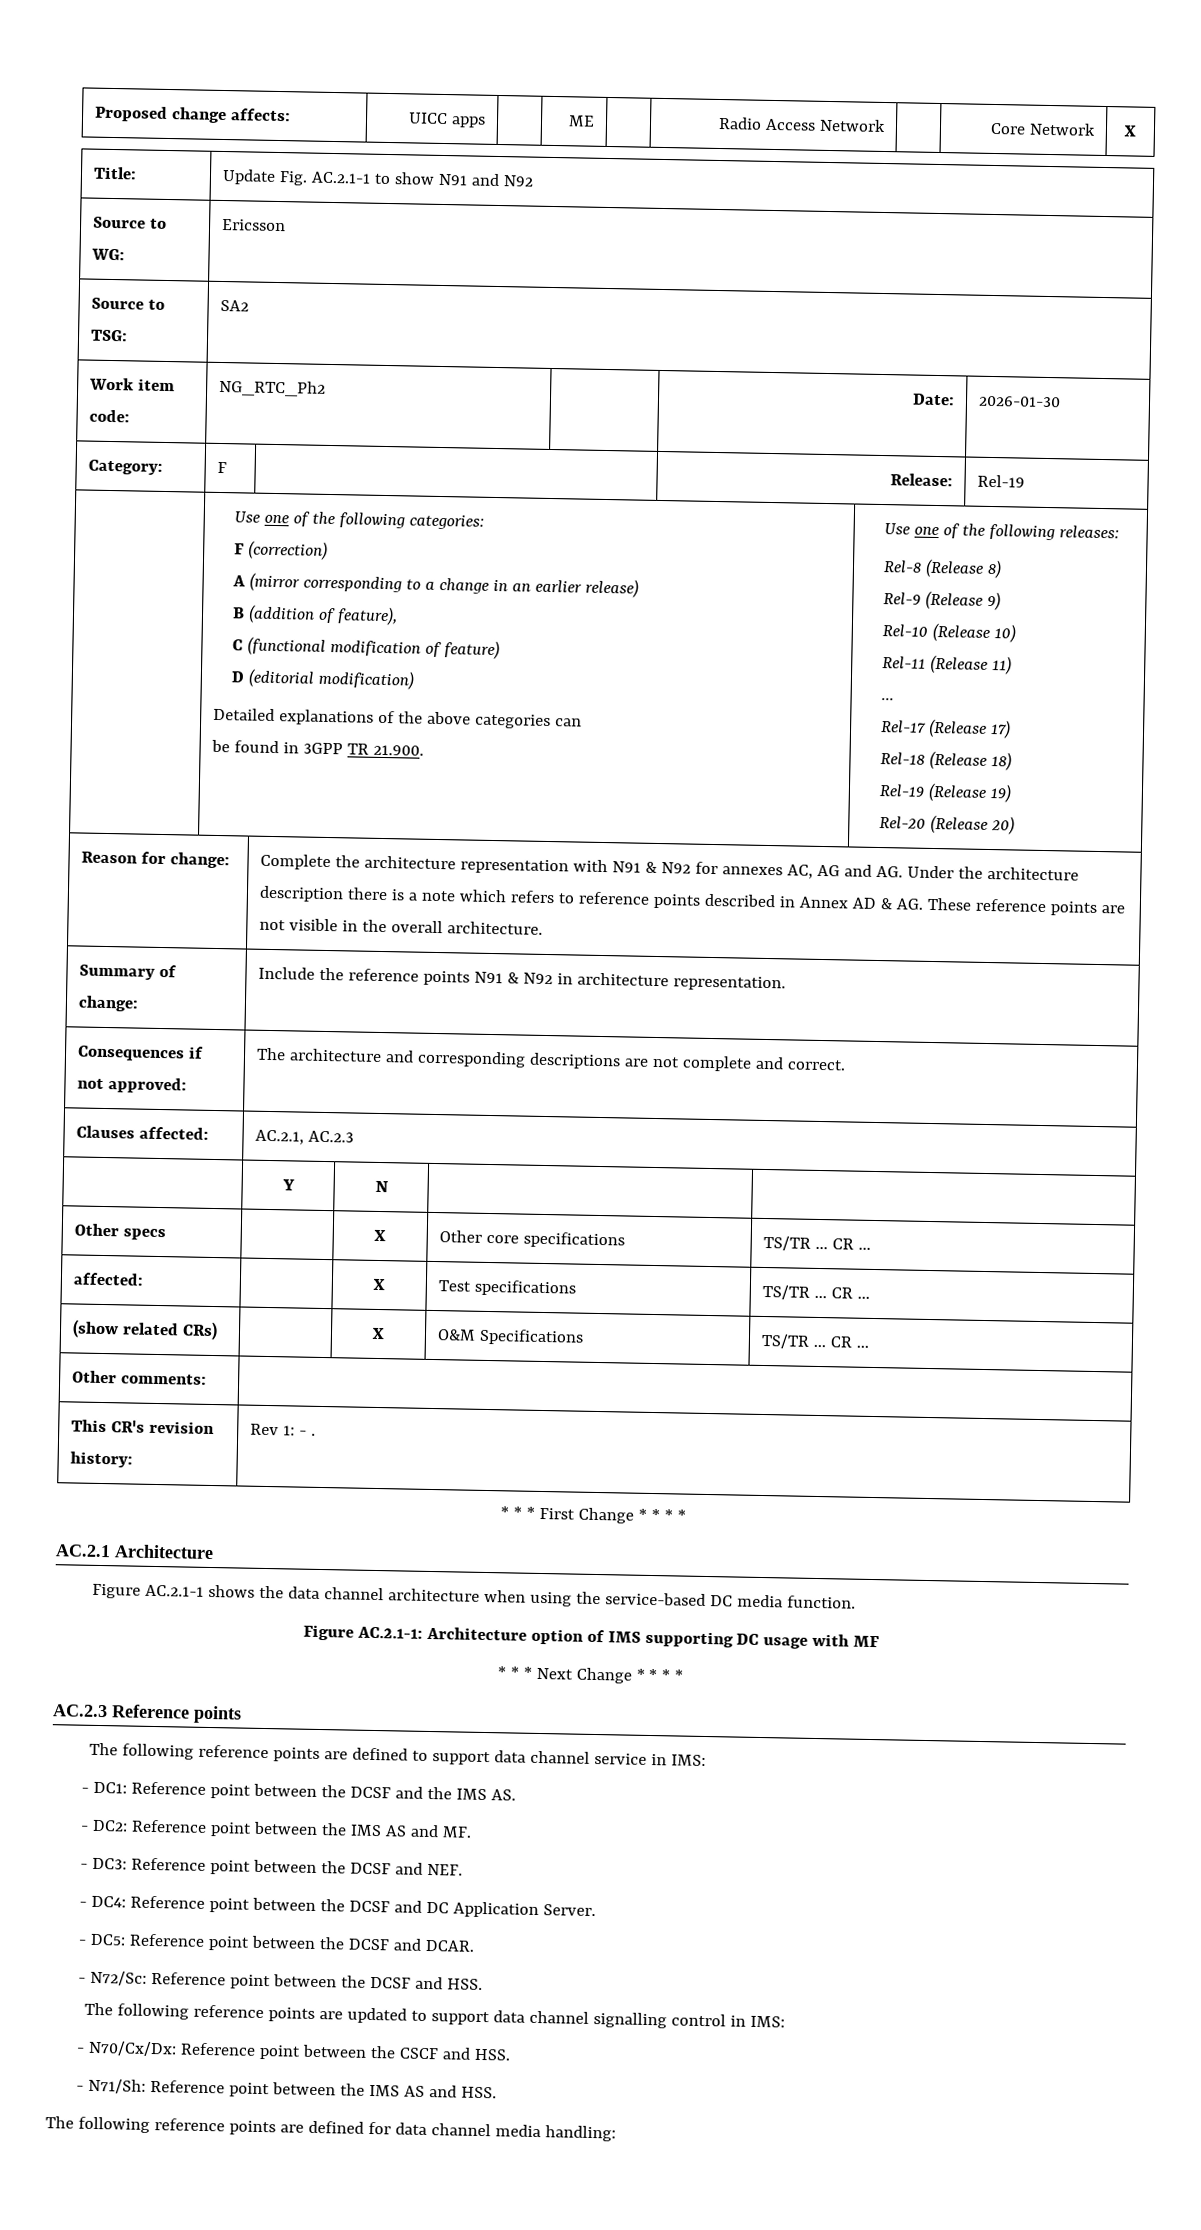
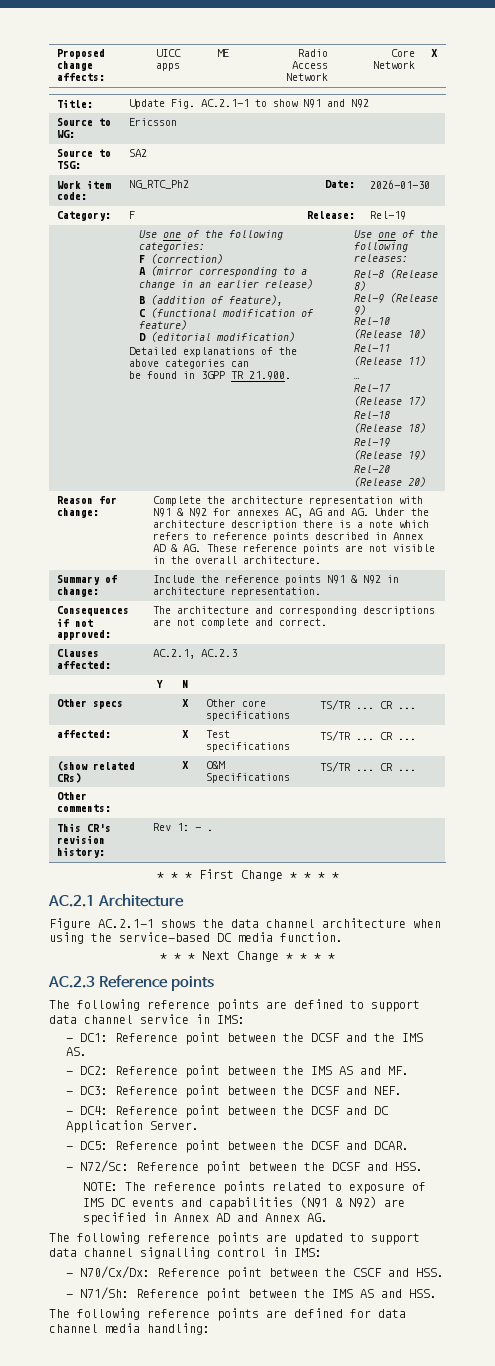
[302,1624,881,1649] // Figure AC.2.1-1: Architecture option of IMS supporting DC usage with MF -> (343, 937) none
(484, 1984) none -> [82,1181,426,1194] [82,1196,405,1210] [82,1212,328,1225] // NOTE: The reference points related to exposure of IMS DC events and capabilities (N91 & N92) are specified in Annex AD and Annex AG.

